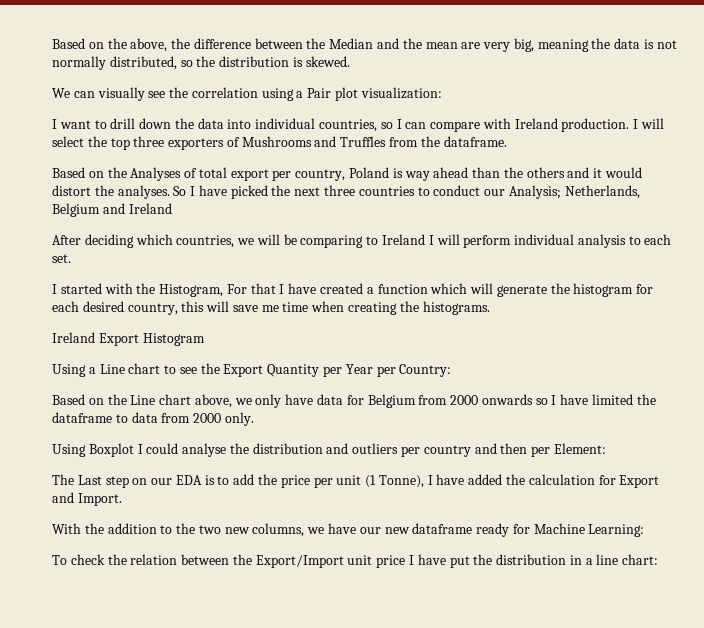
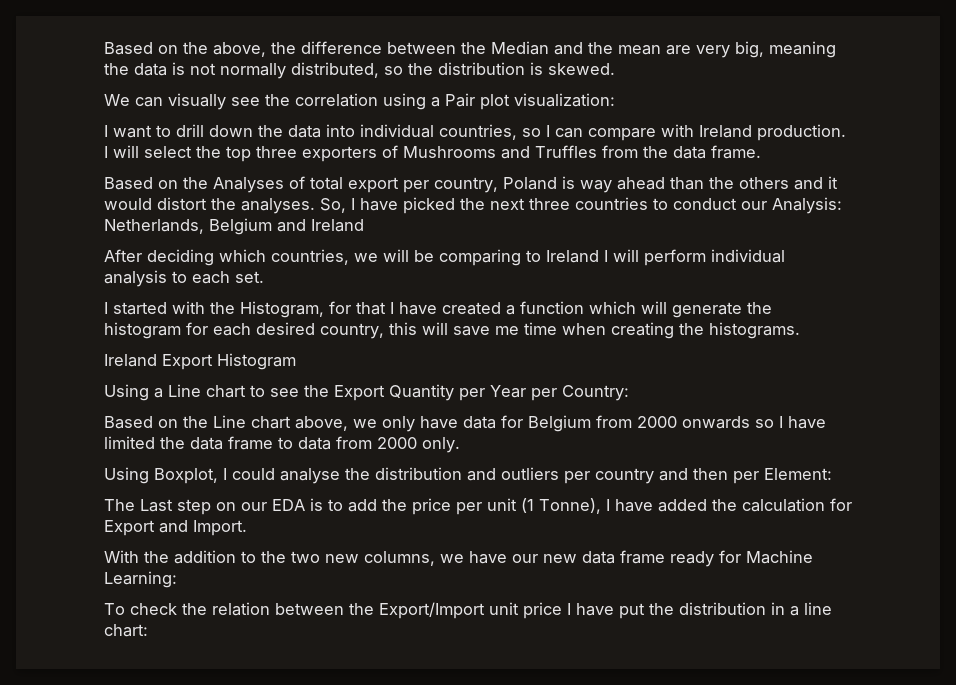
[443,136,507,147] dataframe. -> [673,145,761,159] data frame.
[173,186,187,196] So -> [320,198,346,213] So,
[508,185,561,199] Analysis; -> [772,197,842,214] Analysis:
[226,284,247,294] For -> [329,301,351,314] for
[52,412,112,423] dataframe -> [190,436,273,450] data frame
[88,443,134,457] Boxplot -> [154,468,218,484] Boxplot,
[412,523,473,534] dataframe -> [582,550,665,564] data frame

